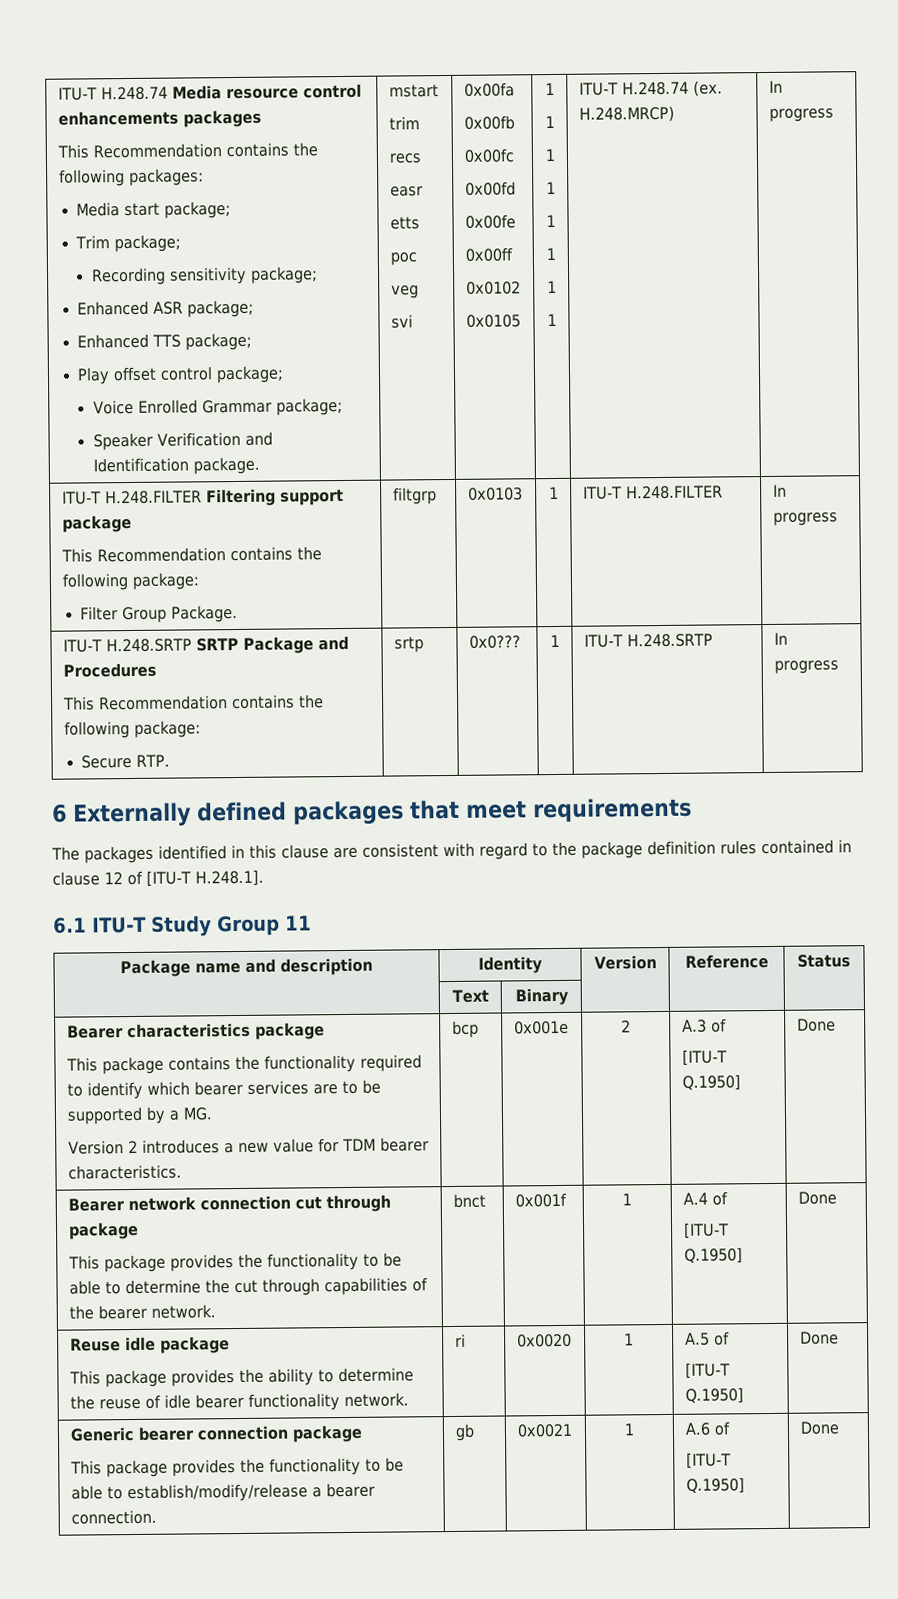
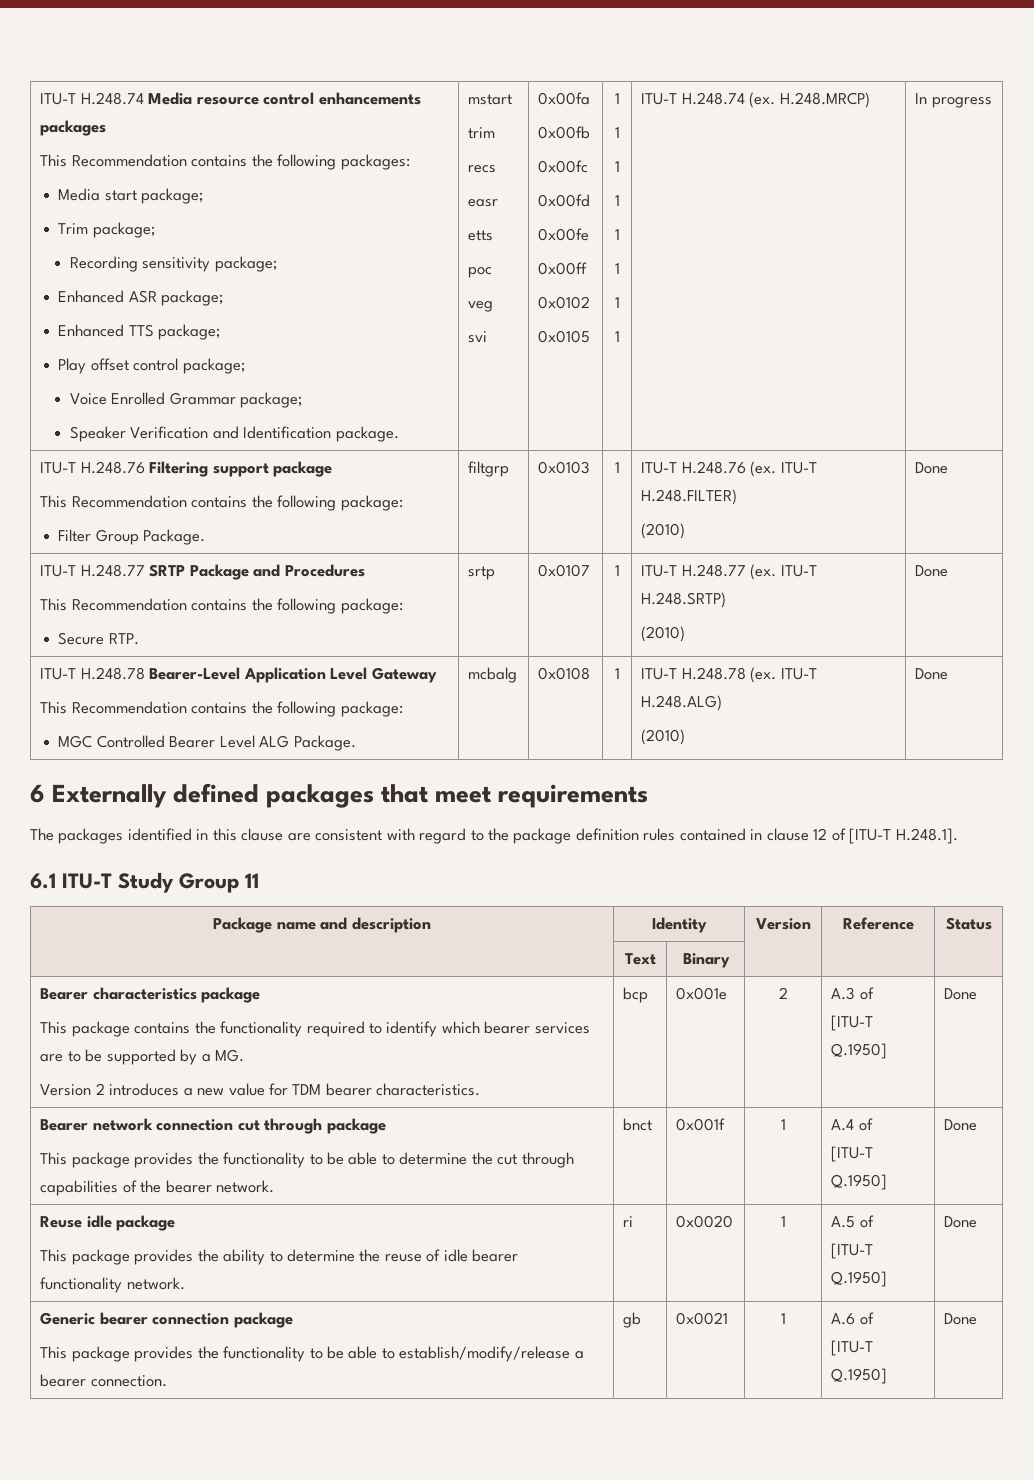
[104,490,202,505] H.248.FILTER -> [80,461,145,474] H.248.76
[625,485,723,500] [772,484,787,497] [772,512,838,526] [62,638,192,653] H.248.FILTER | In progress // ITU-T H.248.SRTP -> [681,461,817,477] [641,489,738,505] [641,523,686,539] [915,462,949,474] [40,564,145,577] H.248.76 (ex. ITU-T H.248.FILTER) // (2010) | Done // ITU-T H.248.77
[468,635,521,649] [549,634,560,648] [583,633,713,648] [773,632,788,645] [773,660,839,674] 0x0??? | 1 | ITU-T H.248.SRTP | In progress -> [538,564,591,577] [614,565,620,576] [641,564,817,580] [641,592,727,608] [641,626,686,642] [915,565,949,577] [40,667,437,683] [40,701,403,717] [58,735,356,751] [468,667,518,683] [538,667,591,680] [614,668,620,679] [641,667,817,683] [641,695,723,711] [641,729,686,745] [915,668,949,680] 0x0107 | 1 | ITU-T H.248.77 (ex. ITU-T H.248.SRTP) // (2010) | Done // ITU-T H.248.78 Bearer-Level Application Level Gateway // This Recommendation contains the following package: // MGC Controlled Bearer Level ALG Package. | mcbalg | 0x0108 | 1 | ITU-T H.248.78 (ex. ITU-T H.248.ALG) // (2010) | Done

